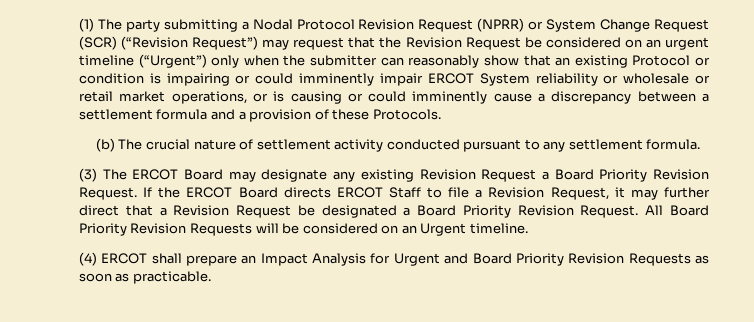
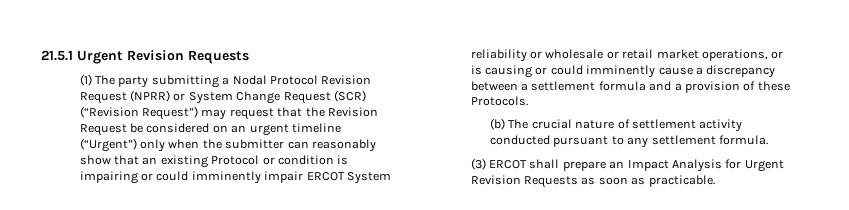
(78, 25) none -> [41,50,249,64] 21.5.1 Urgent Revision Requests //
[102,169,710,182] [78,187,711,200] [78,205,709,218] [78,223,528,236] [78,252,97,266] The ERCOT Board may designate any existing Revision Request a Board Priority Revision Request. If the ERCOT Board directs ERCOT Staff to file a Revision Request, it may further direct that a Revision Request be designated a Board Priority Revision Request. All Board Priority Revision Requests will be considered on an Urgent timeline. // (4) -> (486, 164) none
[444,253,564,266] and Board Priority -> (784, 166) none

